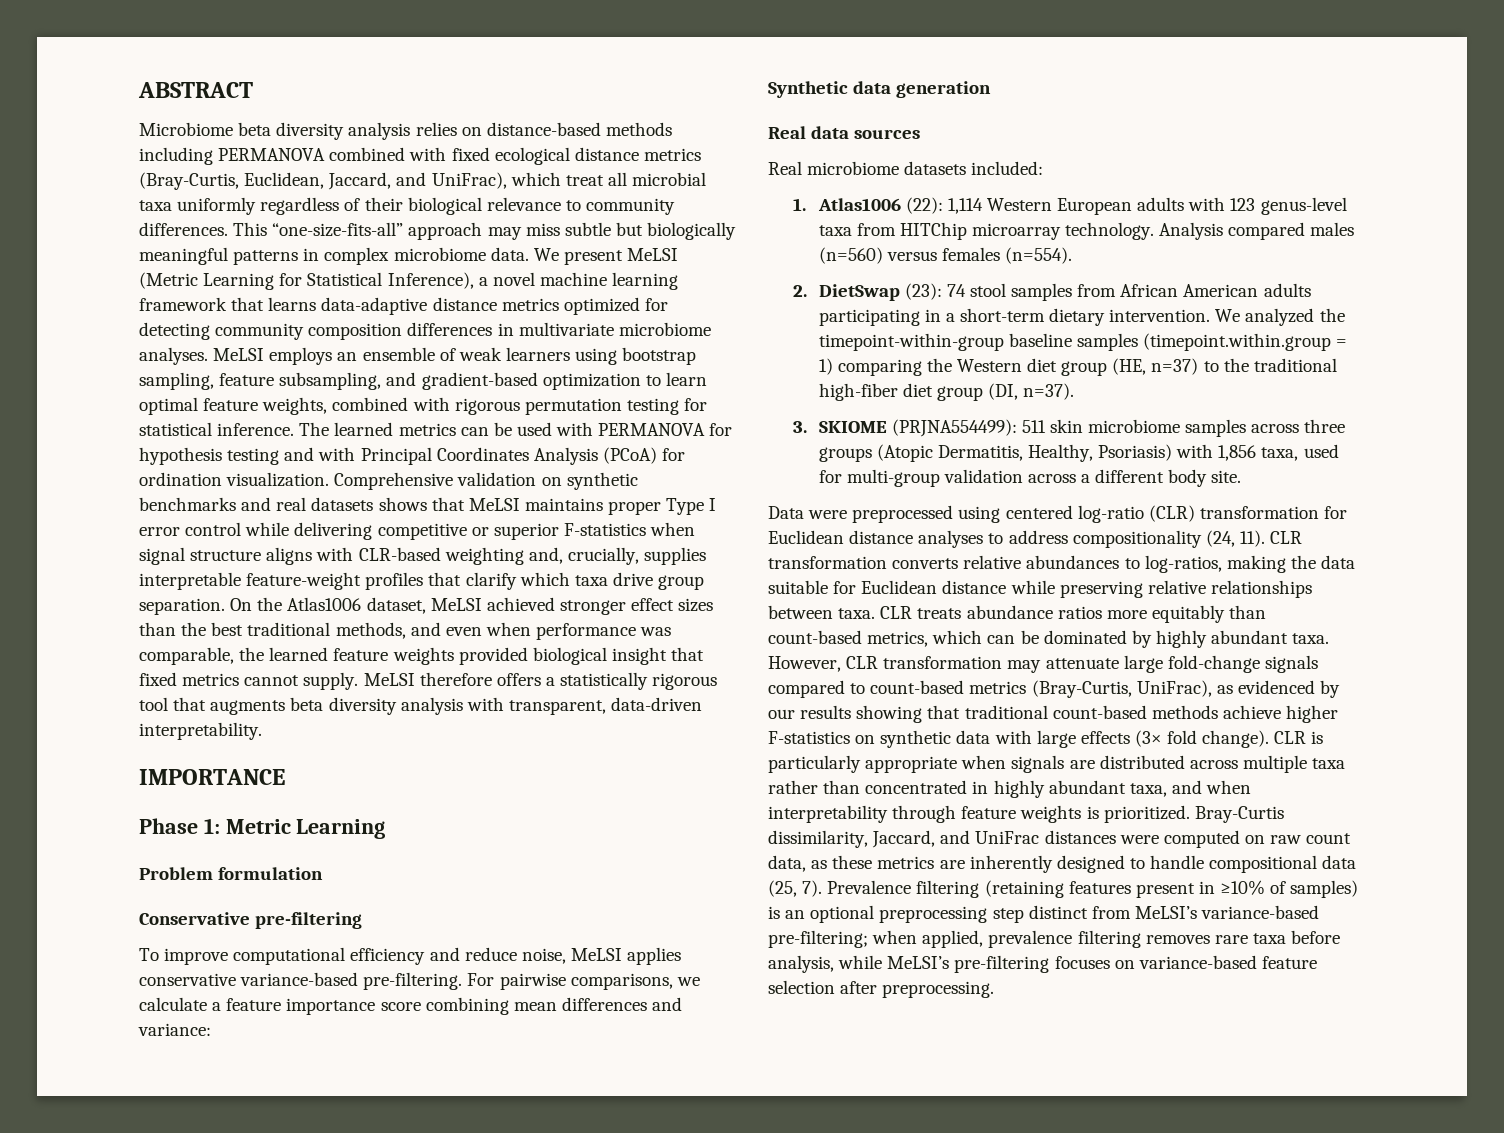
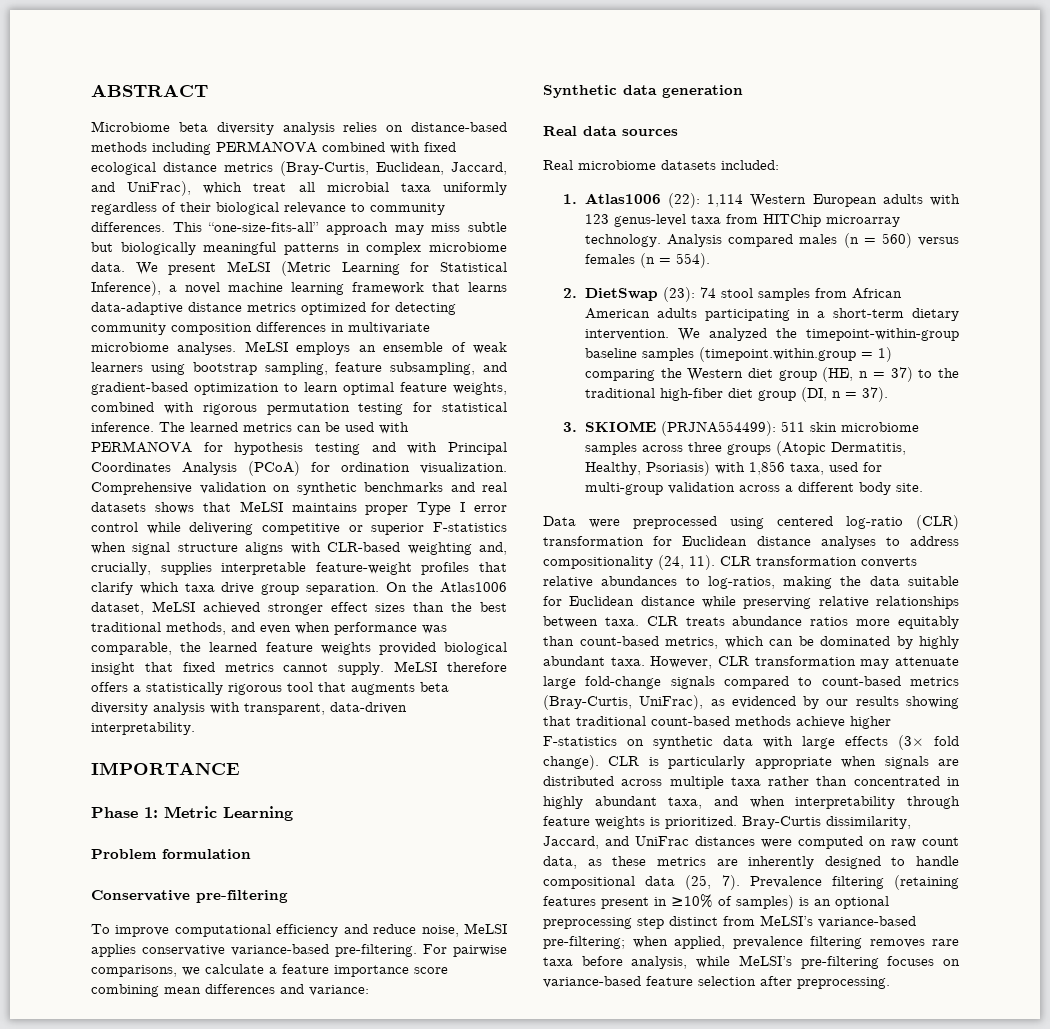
[818,247,1072,264] (n=560) versus females (n=554). -> [843,233,959,248] [584,253,710,268] (n = 560) versus females (n = 554).
[1151,358,1199,375] n=37) -> [859,367,913,382] n = 37)
[1023,383,1075,400] n=37). -> [831,387,888,402] n = 37).

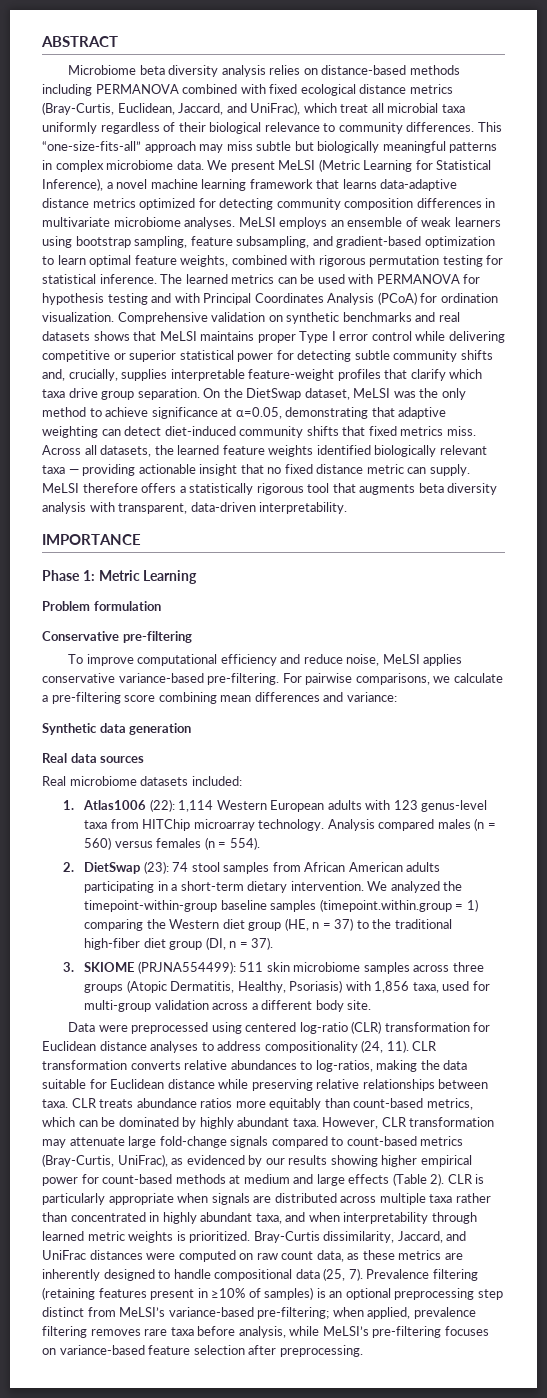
[433,522,507,532] [91,542,472,555] F-statistics when signal structure aligns with CLR-based weighting -> [179,350,493,362] statistical power for detecting subtle community shifts
[440,582,507,593] Atlas1006 -> [246,388,302,400] DietSwap
[202,602,507,615] [91,622,447,635] [91,642,507,655] [91,662,329,675] achieved stronger effect sizes than the best traditional methods, and even when performance was comparable, the learned feature weights provided biological insight that fixed metrics cannot -> [393,388,466,400] [42,407,447,419] [42,426,476,438] [42,445,487,457] [42,464,427,476] was the only method to achieve significance at α=0.05, demonstrating that adaptive weighting can detect diet-induced community shifts that fixed metrics miss. Across all datasets, the learned feature weights identified biologically relevant taxa — providing actionable insight that no fixed distance metric can
[282,964,409,977] feature importance -> [51,692,121,704] pre-filtering
[543,716,891,729] [543,735,959,750] [543,755,599,770] that traditional count-based methods achieve higher F-statistics on synthetic data with large effects (3× fold change). -> [381,1155,472,1167] [42,1173,445,1186] higher empirical power for count-based methods at medium and large effects (Table 2).
[543,816,590,826] feature -> [42,1231,125,1241] learned metric

